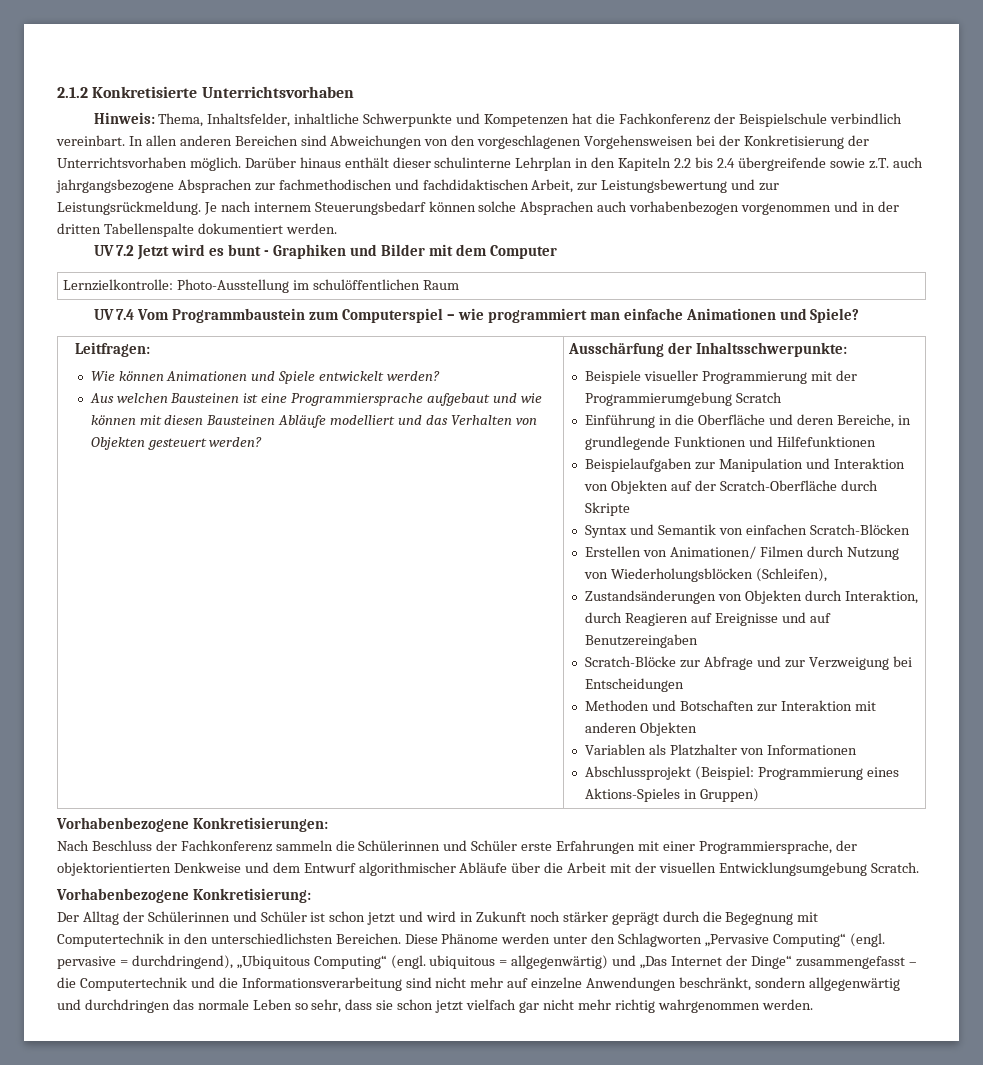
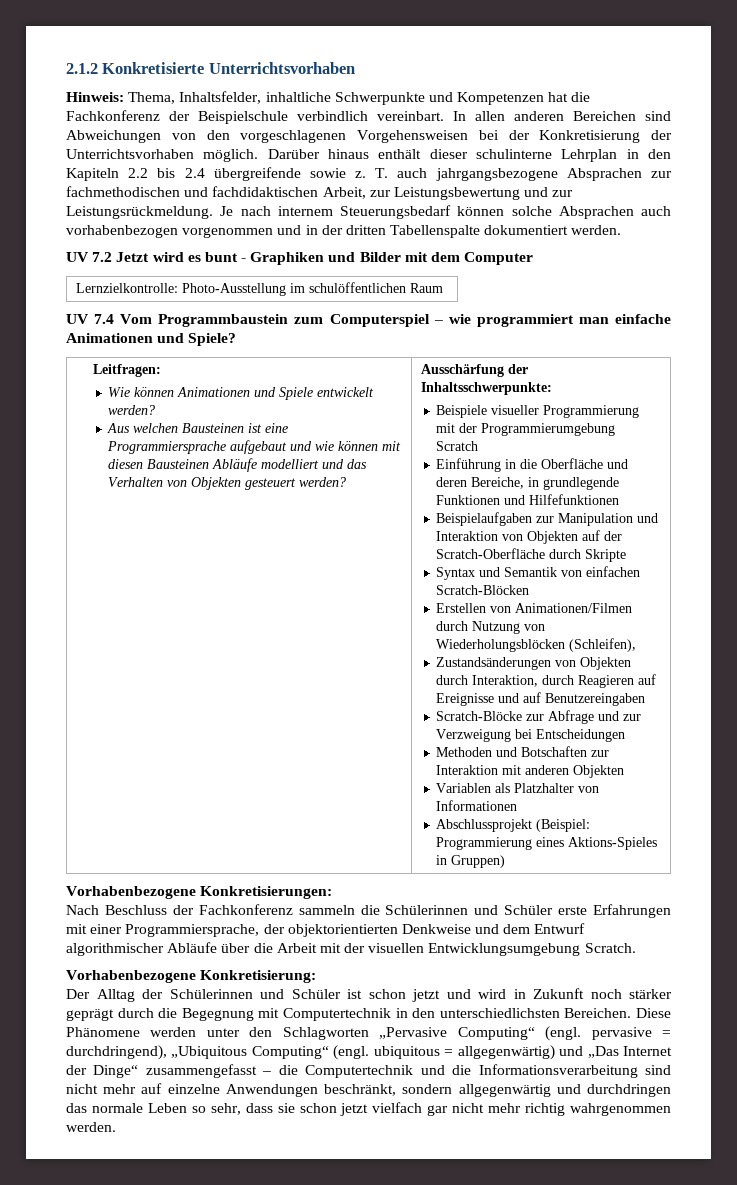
[868,158,889,169] z.T. -> [355,168,389,178] z. T.
[670,546,805,559] Animationen/ Filmen -> [515,603,633,613] Animationen/Filmen
[441,933,499,944] Phänome -> [66,1027,140,1037] Phänomene

